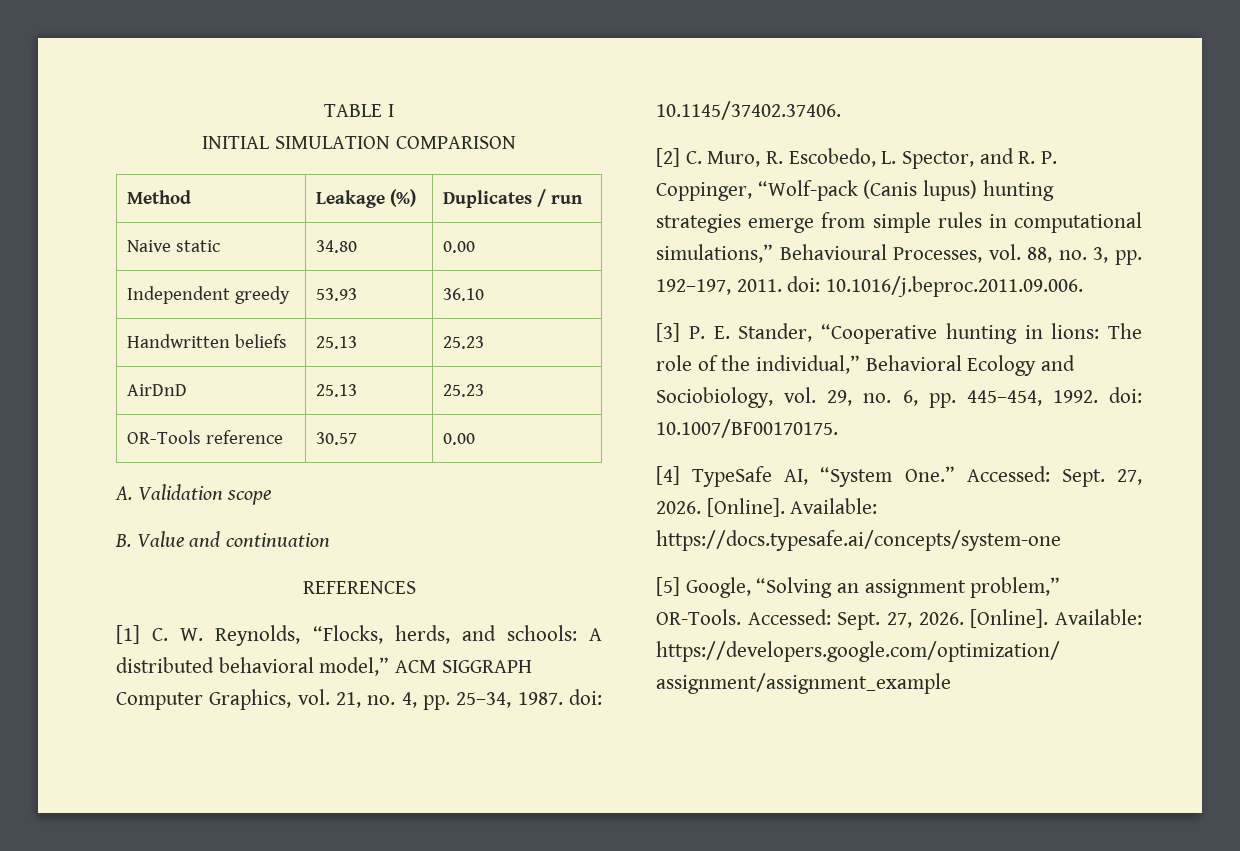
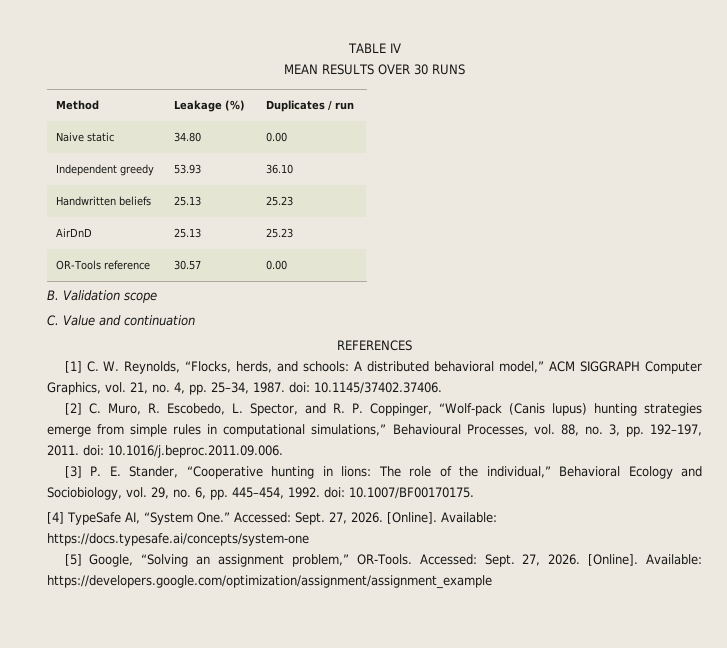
[387,104,394,117] [202,136,516,149] I // INITIAL SIMULATION COMPARISON -> [389,43,401,53] [284,64,465,75] IV // MEAN RESULTS OVER 30 RUNS
[115,486,132,500] A. -> [47,290,59,300] B.
[115,534,131,547] B. -> [47,315,59,326] C.

